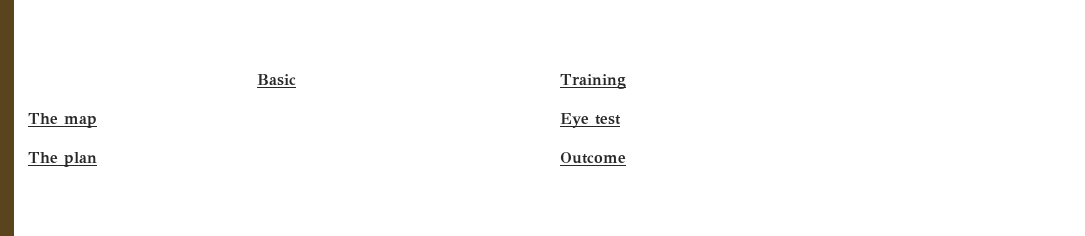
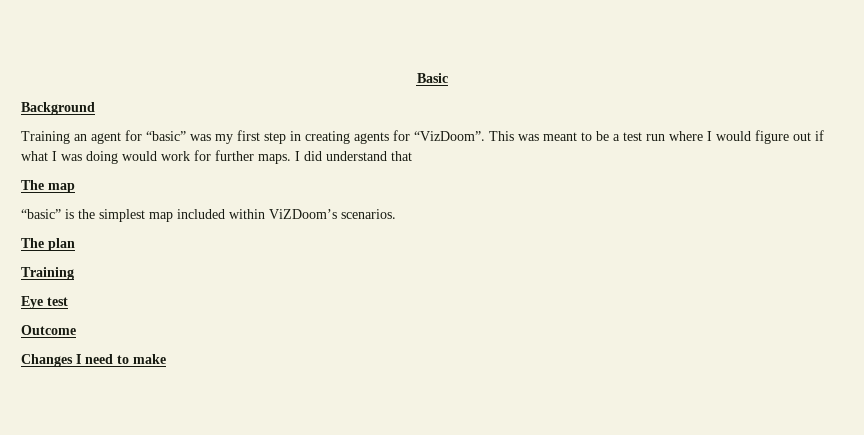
[28,113,97,128] The map -> [21,102,95,115] [21,130,824,144] [21,150,412,164] [21,180,75,193] [21,209,396,222] Background // Training an agent for “basic” was my first step in creating agents for “VizDoom”. This was meant to be a test run where I would figure out if what I was doing would work for further maps. I did understand that // The map // “basic” is the simplest map included within ViZDoom’s scenarios.
(626, 158) none -> [21,354,166,367] // Changes I need to make

